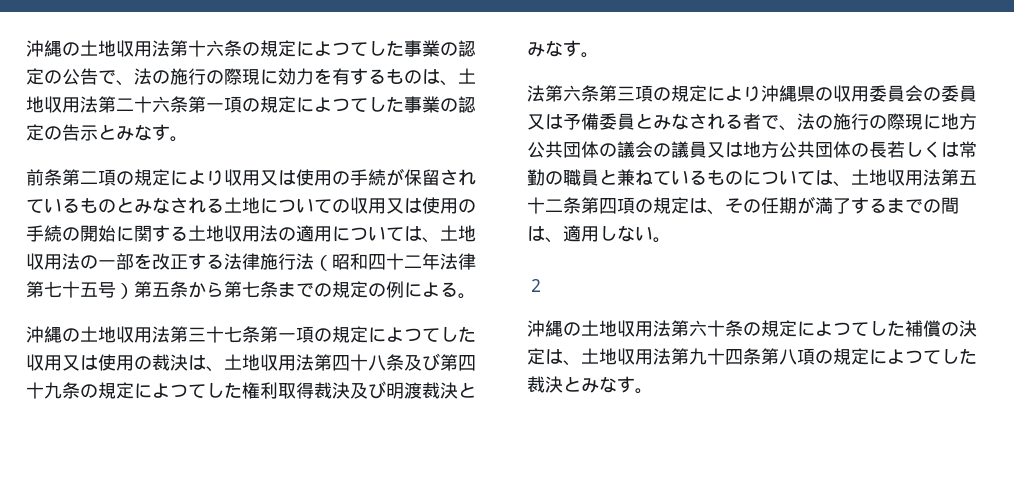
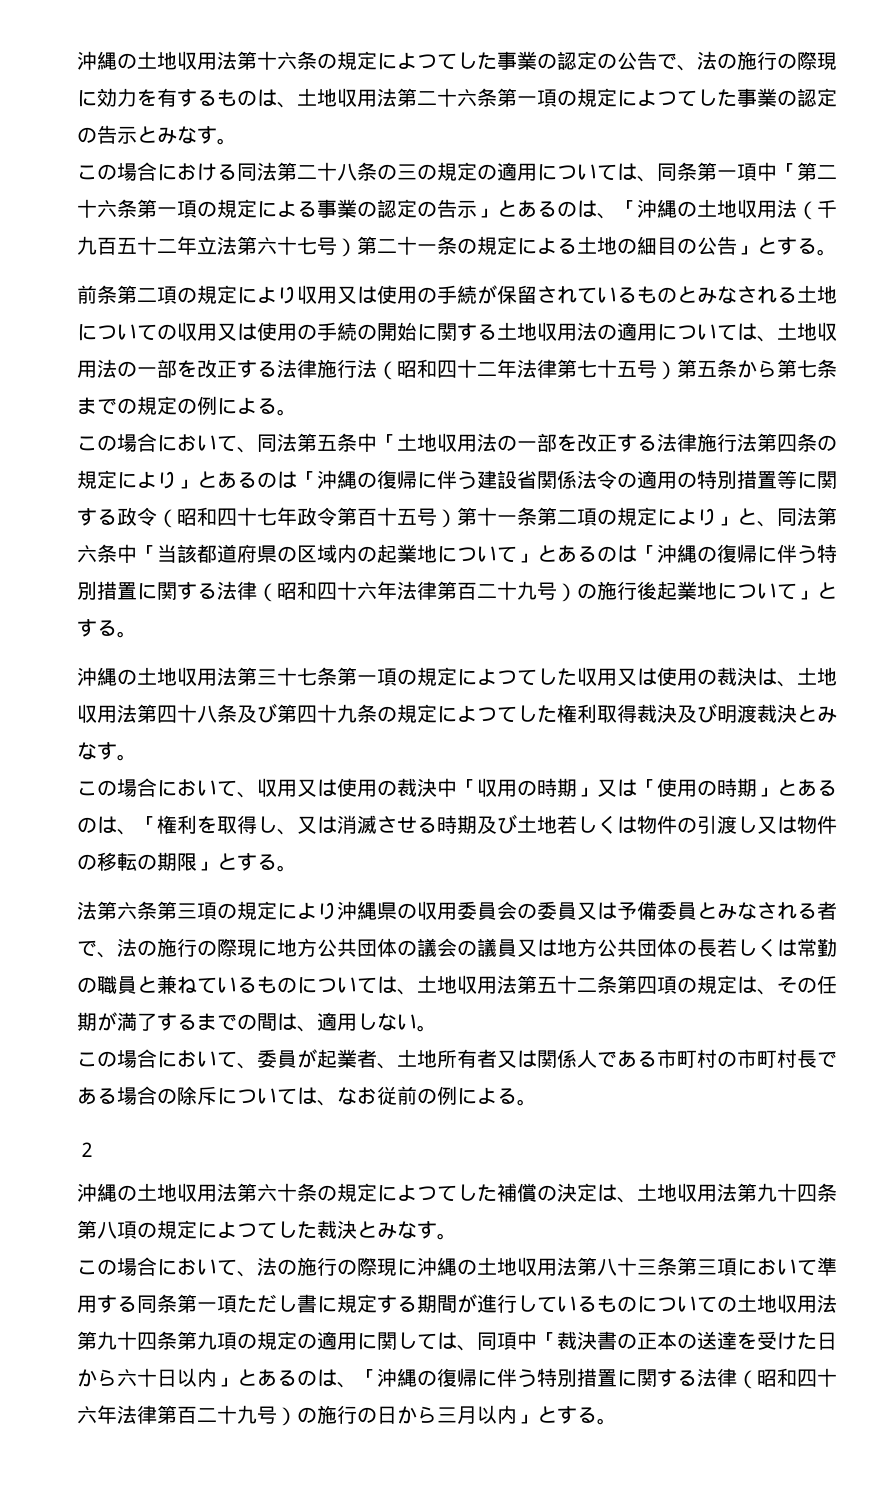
(188, 139) none -> [77,162,837,182] [77,199,837,220] [77,236,837,257] // この場合における同法第二十八条の三の規定の適用については、同条第一項中「第二十六条第一項の規定による事業の認定の告示」とあるのは、「沖縄の土地収用法（千九百五十二年立法第六十七号）第二十一条の規定による土地の細目の公告」とする。
(476, 296) none -> [77,433,837,453] [77,470,837,490] [77,507,837,528] [77,544,837,564] [77,581,837,602] [77,619,137,638] // この場合において、同法第五条中「土地収用法の一部を改正する法律施行法第四条の規定により」とあるのは「沖縄の復帰に伴う建設省関係法令の適用の特別措置等に関する政令（昭和四十七年政令第百十五号）第十一条第二項の規定により」と、同法第六条中「当該都道府県の区域内の起業地について」とあるのは「沖縄の復帰に伴う特別措置に関する法律（昭和四十六年法律第百二十九号）の施行後起業地について」とする。
(599, 55) none -> [77,778,837,798] [77,814,837,835] [77,852,297,872] // この場合において、収用又は使用の裁決中「収用の時期」又は「使用の時期」とあるのは、「権利を取得し、又は消滅させる時期及び土地若しくは物件の引渡し又は物件の移転の期限」とする。
(671, 240) none -> [77,1049,837,1069] [77,1086,537,1106] // この場合において、委員が起業者、土地所有者又は関係人である市町村の市町村長である場合の除斥については、なお従前の例による。
(653, 391) none -> [77,1257,837,1277] [77,1294,837,1313] [77,1331,837,1351] [77,1368,837,1389] [77,1405,617,1426] // この場合において、法の施行の際現に沖縄の土地収用法第八十三条第三項において準用する同条第一項ただし書に規定する期間が進行しているものについての土地収用法第九十四条第九項の規定の適用に関しては、同項中「裁決書の正本の送達を受けた日から六十日以内」とあるのは、「沖縄の復帰に伴う特別措置に関する法律（昭和四十六年法律第百二十九号）の施行の日から三月以内」とする。

